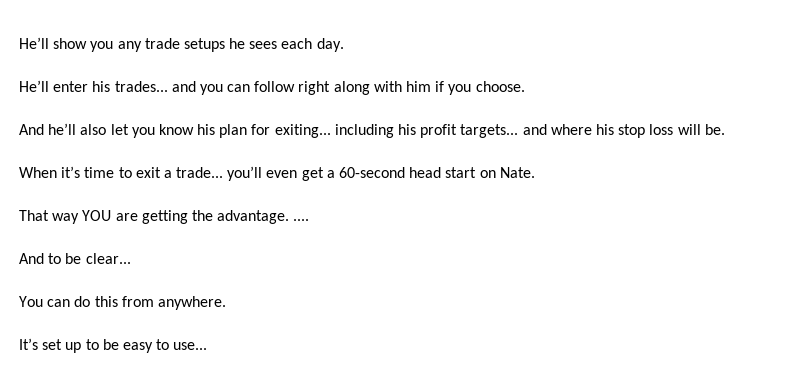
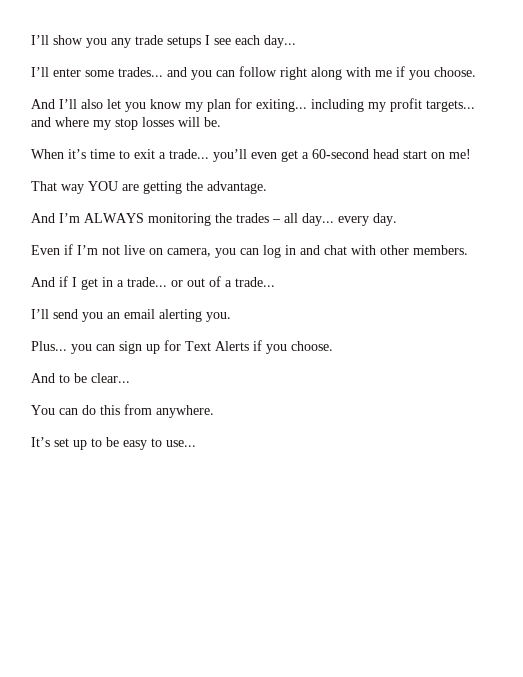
[19,37,49,49] He’ll -> [31,35,49,45] I’ll
[229,38,344,52] [19,80,111,92] he sees each day. // He’ll enter his -> [205,35,296,48] [31,67,114,77] I see each day... // I’ll enter some
[406,81,525,95] [19,123,77,135] him if you choose. // And he’ll -> [375,66,476,80] [31,99,77,109] me if you choose. // And I’ll
[197,124,216,135] his -> [185,102,203,112] my
[398,124,417,135] his -> [368,102,386,112] my
[595,124,674,138] his stop loss -> [93,117,174,130] my stop losses
[499,167,535,178] Nate. -> [449,149,471,159] me!
[293,219,310,221] .... -> [31,213,397,226] [31,244,468,258] [31,276,275,290] [31,309,231,322] [31,340,333,354] // And I’m ALWAYS monitoring the trades – all day... every day. // Even if I’m not live on camera, you can log in and chat with other members. // And if I get in a trade... or out of a trade... // I’ll send you an email alerting you. // Plus... you can sign up for Text Alerts if you choose.

